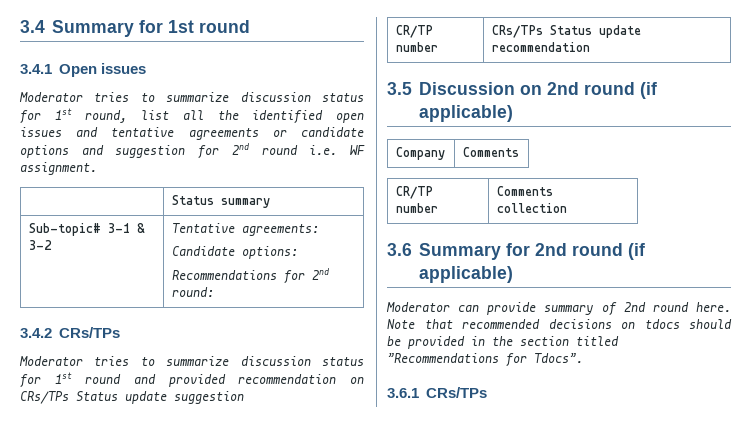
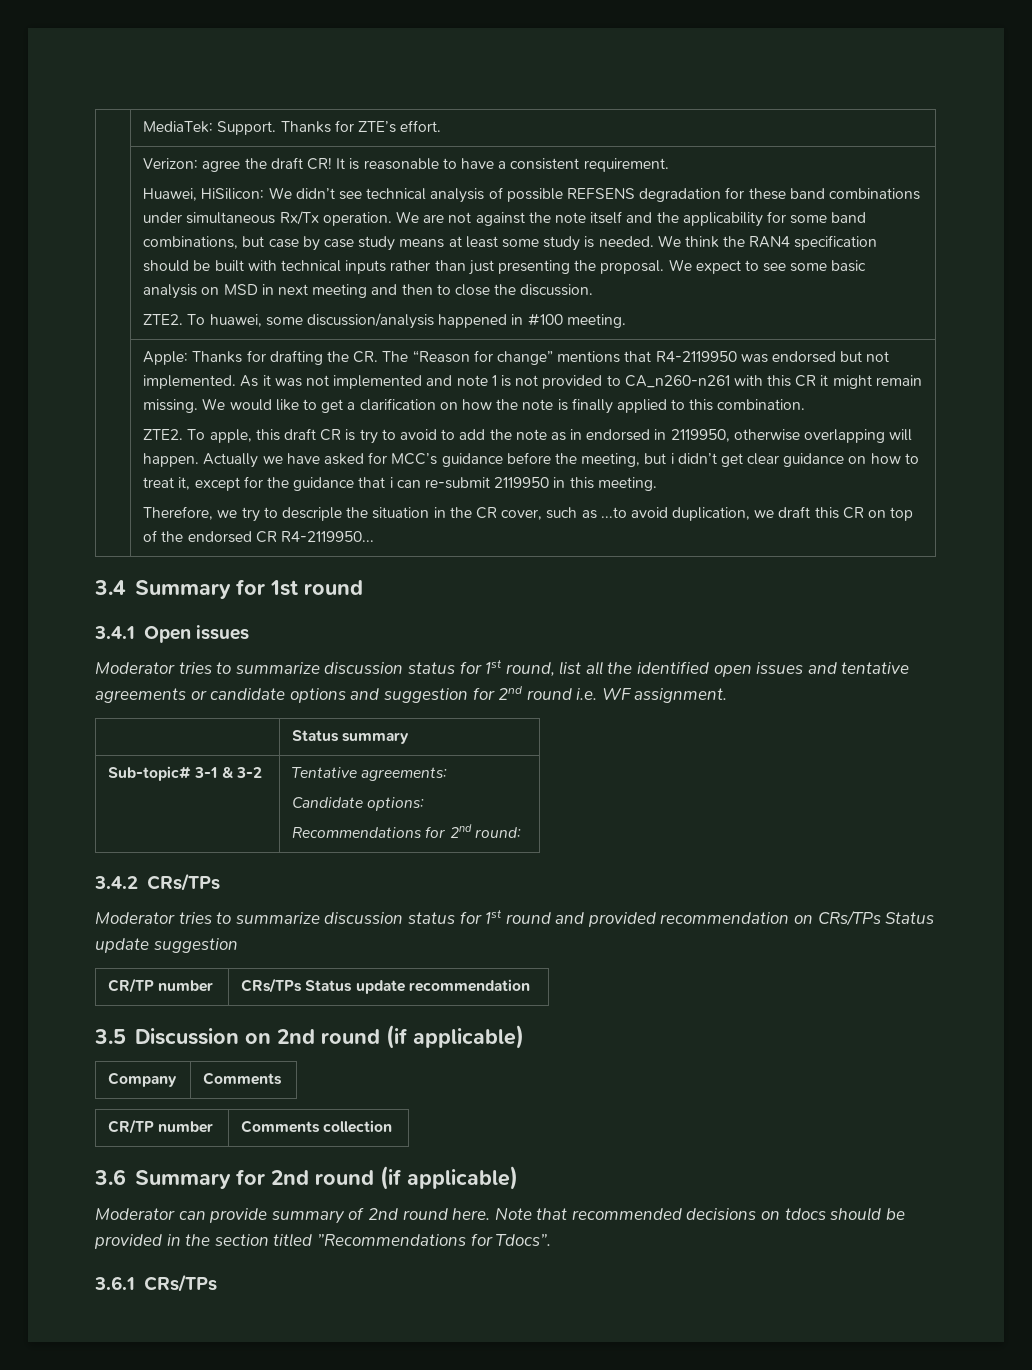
(20, 26) none -> [143,120,442,135] [143,157,669,172] [143,187,920,203] [143,211,867,227] [143,235,878,251] [143,259,867,275] [143,284,594,299] [143,313,626,329] [143,350,890,365] [143,375,922,389] [143,398,806,414] [143,428,913,444] [143,452,919,468] [143,476,657,491] [143,506,914,522] [143,530,375,543] | MediaTek: Support. Thanks for ZTE’s effort. // | Verizon: agree the draft CR! It is reasonable to have a consistent requirement. // Huawei, HiSilicon: We didn’t see technical analysis of possible REFSENS degradation for these band combinations under simultaneous Rx/Tx operation. We are not against the note itself and the applicability for some band combinations, but case by case study means at least some study is needed. We think the RAN4 specification should be built with technical inputs rather than just presenting the proposal. We expect to see some basic analysis on MSD in next meeting and then to close the discussion. // ZTE2. To huawei, some discussion/analysis happened in #100 meeting. // | Apple: Thanks for drafting the CR. The “Reason for change” mentions that R4-2119950 was endorsed but not implemented. As it was not implemented and note 1 is not provided to CA_n260-n261 with this CR it might remain missing. We would like to get a clarification on how the note is finally applied to this combination. // ZTE2. To apple, this draft CR is try to avoid to add the note as in endorsed in 2119950, otherwise overlapping will happen. Actually we have asked for MCC’s guidance before the meeting, but i didn’t get clear guidance on how to treat it, except for the guidance that i can re-submit 2119950 in this meeting. // Therefore, we try to descriple the situation in the CR cover, such as ...to avoid duplication, we draft this CR on top of the endorsed CR R4-2119950... //

